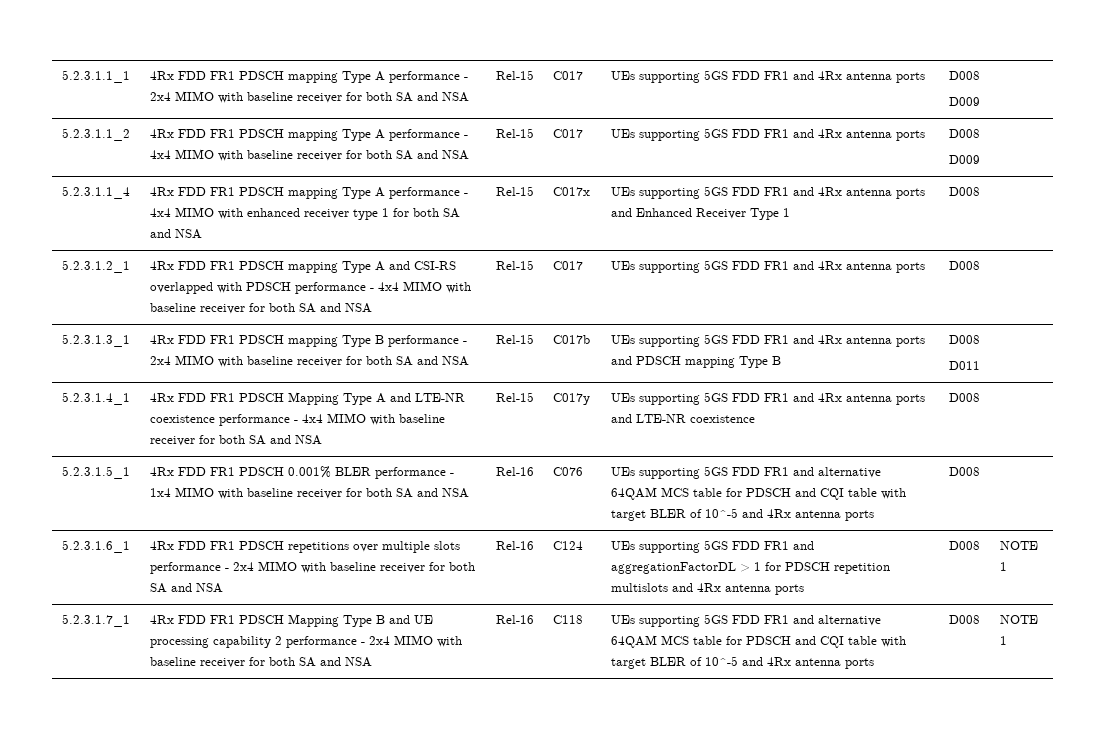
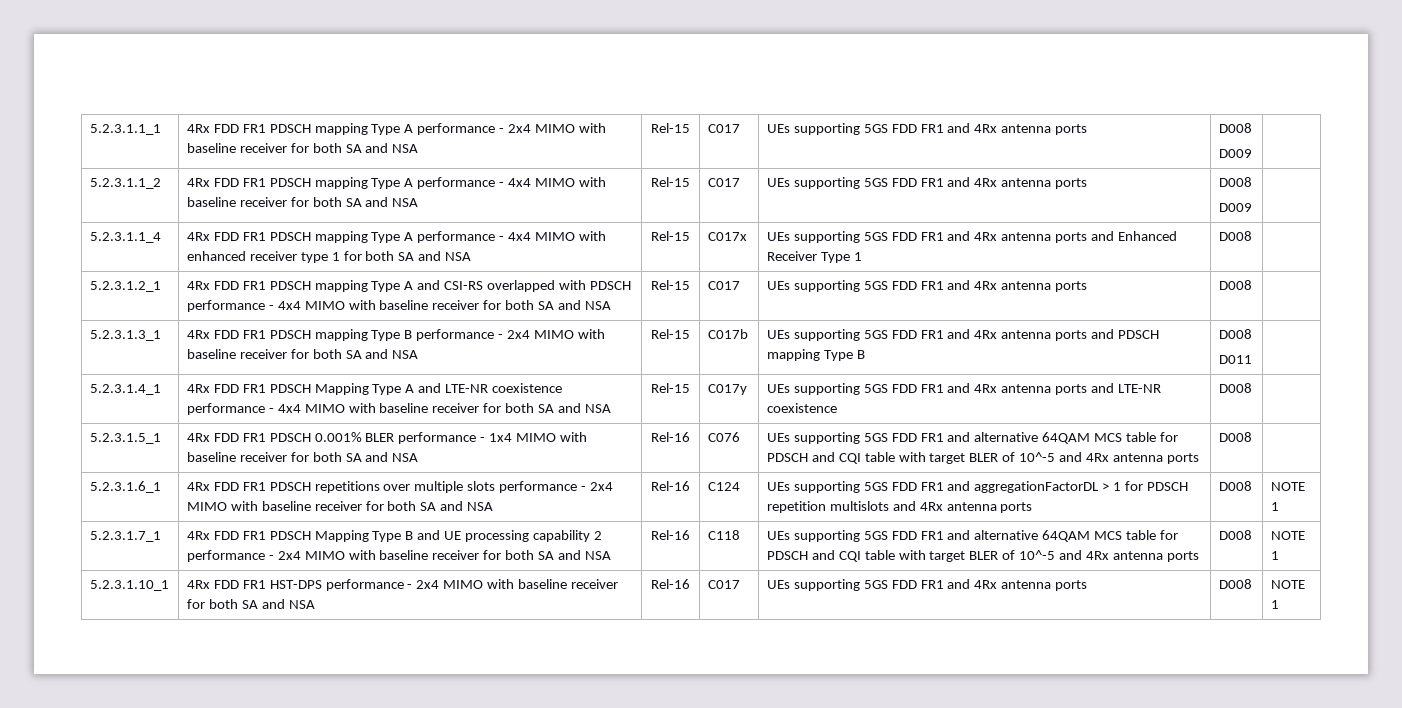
(1007, 640) none -> [89,580,169,591] [186,579,619,591] [186,599,315,609] [651,579,690,589] [707,580,740,589] [766,579,1088,591] [1218,579,1252,589] [1270,580,1305,589] [1270,600,1279,609] // 5.2.3.1.10_1 | 4Rx FDD FR1 HST-DPS performance - 2x4 MIMO with baseline receiver for both SA and NSA | Rel-16 | C017 | UEs supporting 5GS FDD FR1 and 4Rx antenna ports | D008 | NOTE 1

